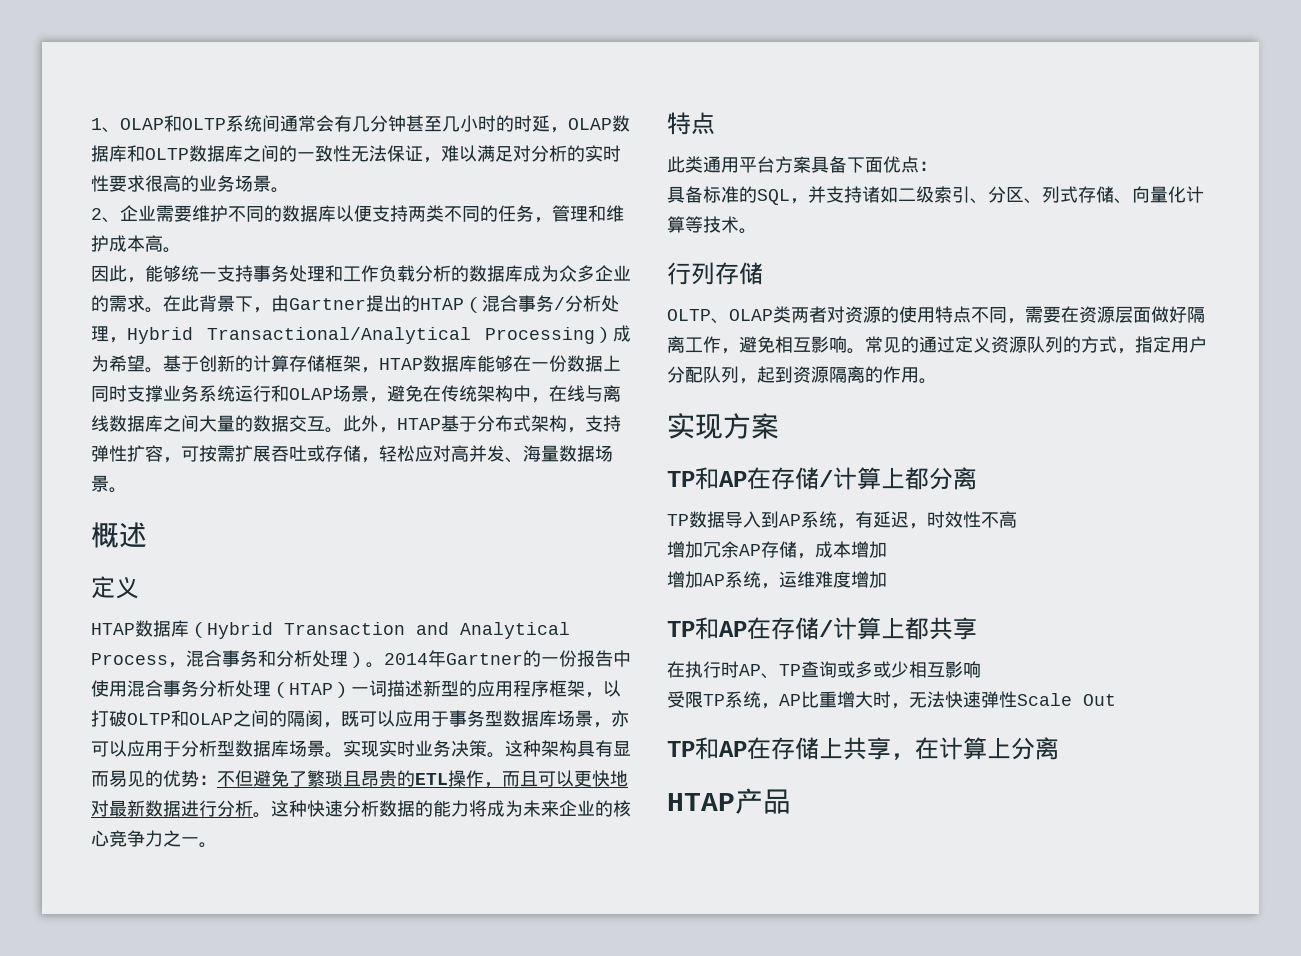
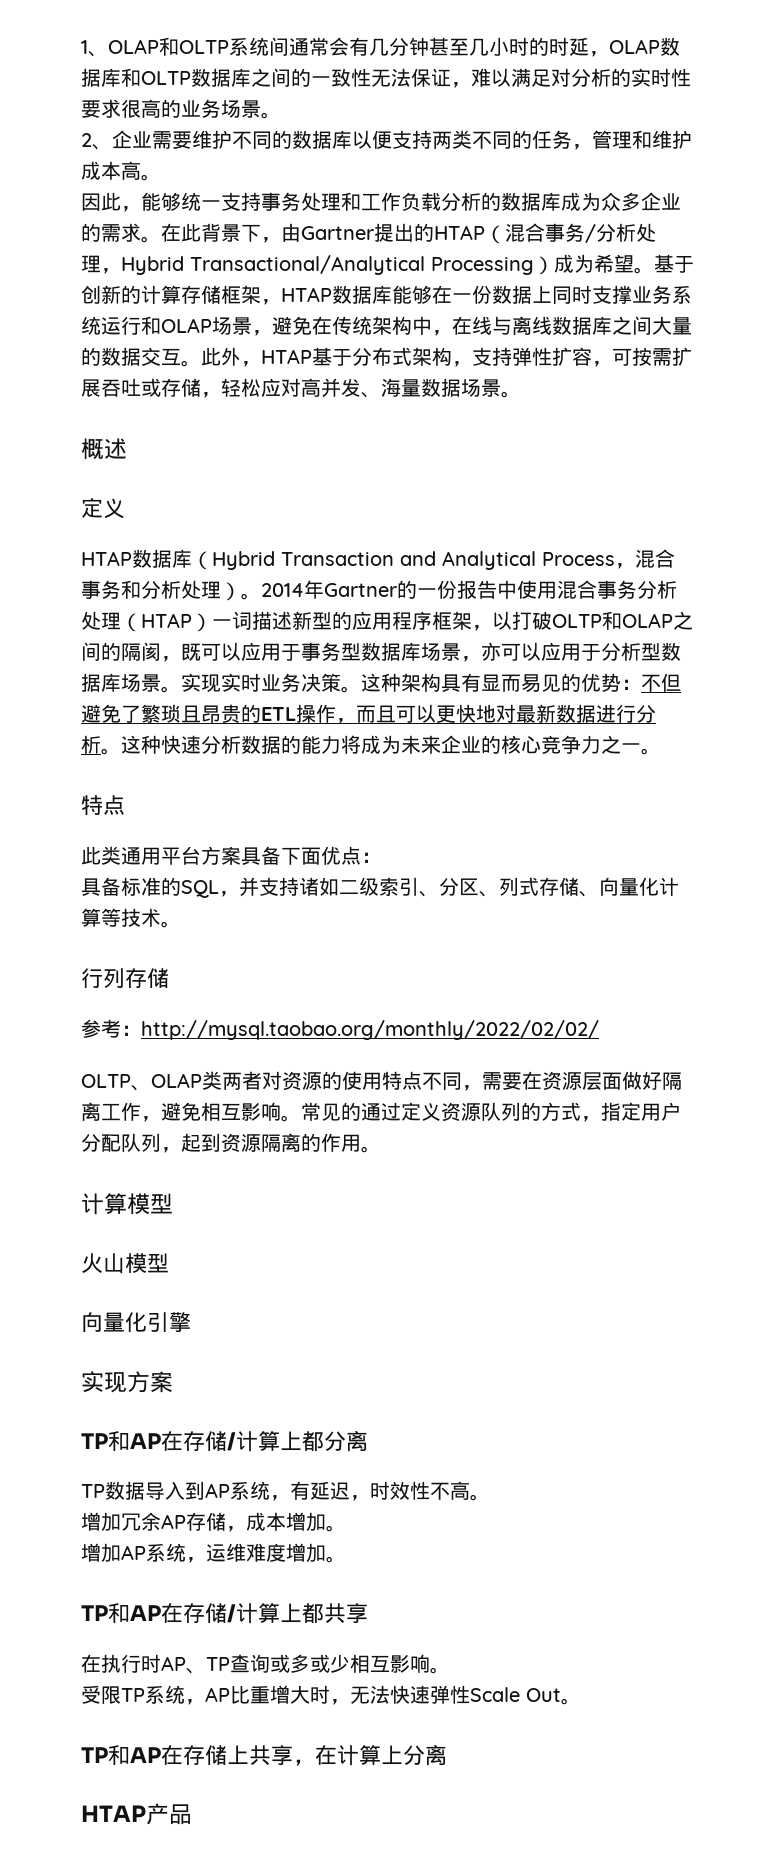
(763, 273) none -> [81,1019,599,1040] // 参考：http://mysql.taobao.org/monthly/2022/02/02/
(937, 381) none -> [81,1193,173,1215] [81,1253,169,1274] [81,1312,191,1332] // 计算模型 // 火山模型 // 向量化引擎
(1017, 519) none -> [470,1494,490,1501] 。
(887, 549) none -> [326,1525,346,1532] 。
(887, 579) none -> [326,1556,346,1563] 。
(981, 669) none -> [430,1667,450,1674] 。
(1116, 700) none -> [561,1698,581,1705] 。

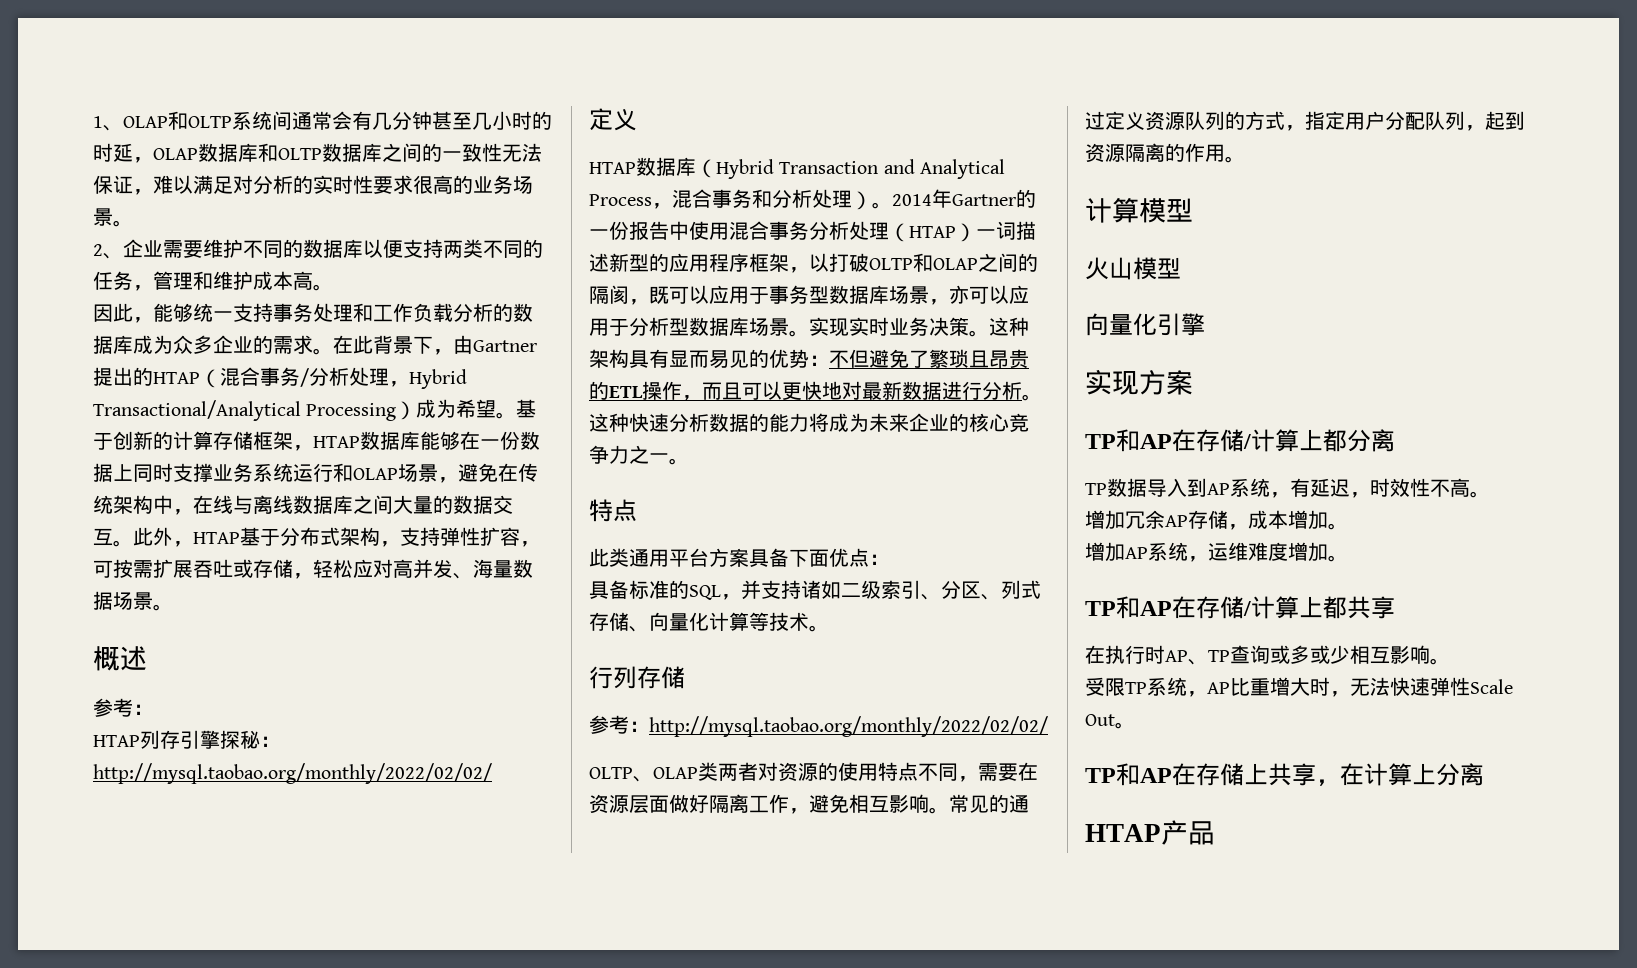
(127, 448) none -> [93,698,153,717] [93,730,280,749] [93,763,492,784] // 参考： // HTAP列存引擎探秘：http://mysql.taobao.org/monthly/2022/02/02/

